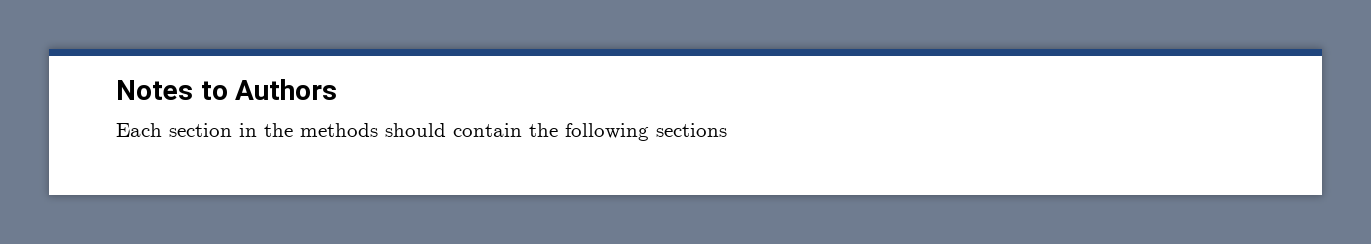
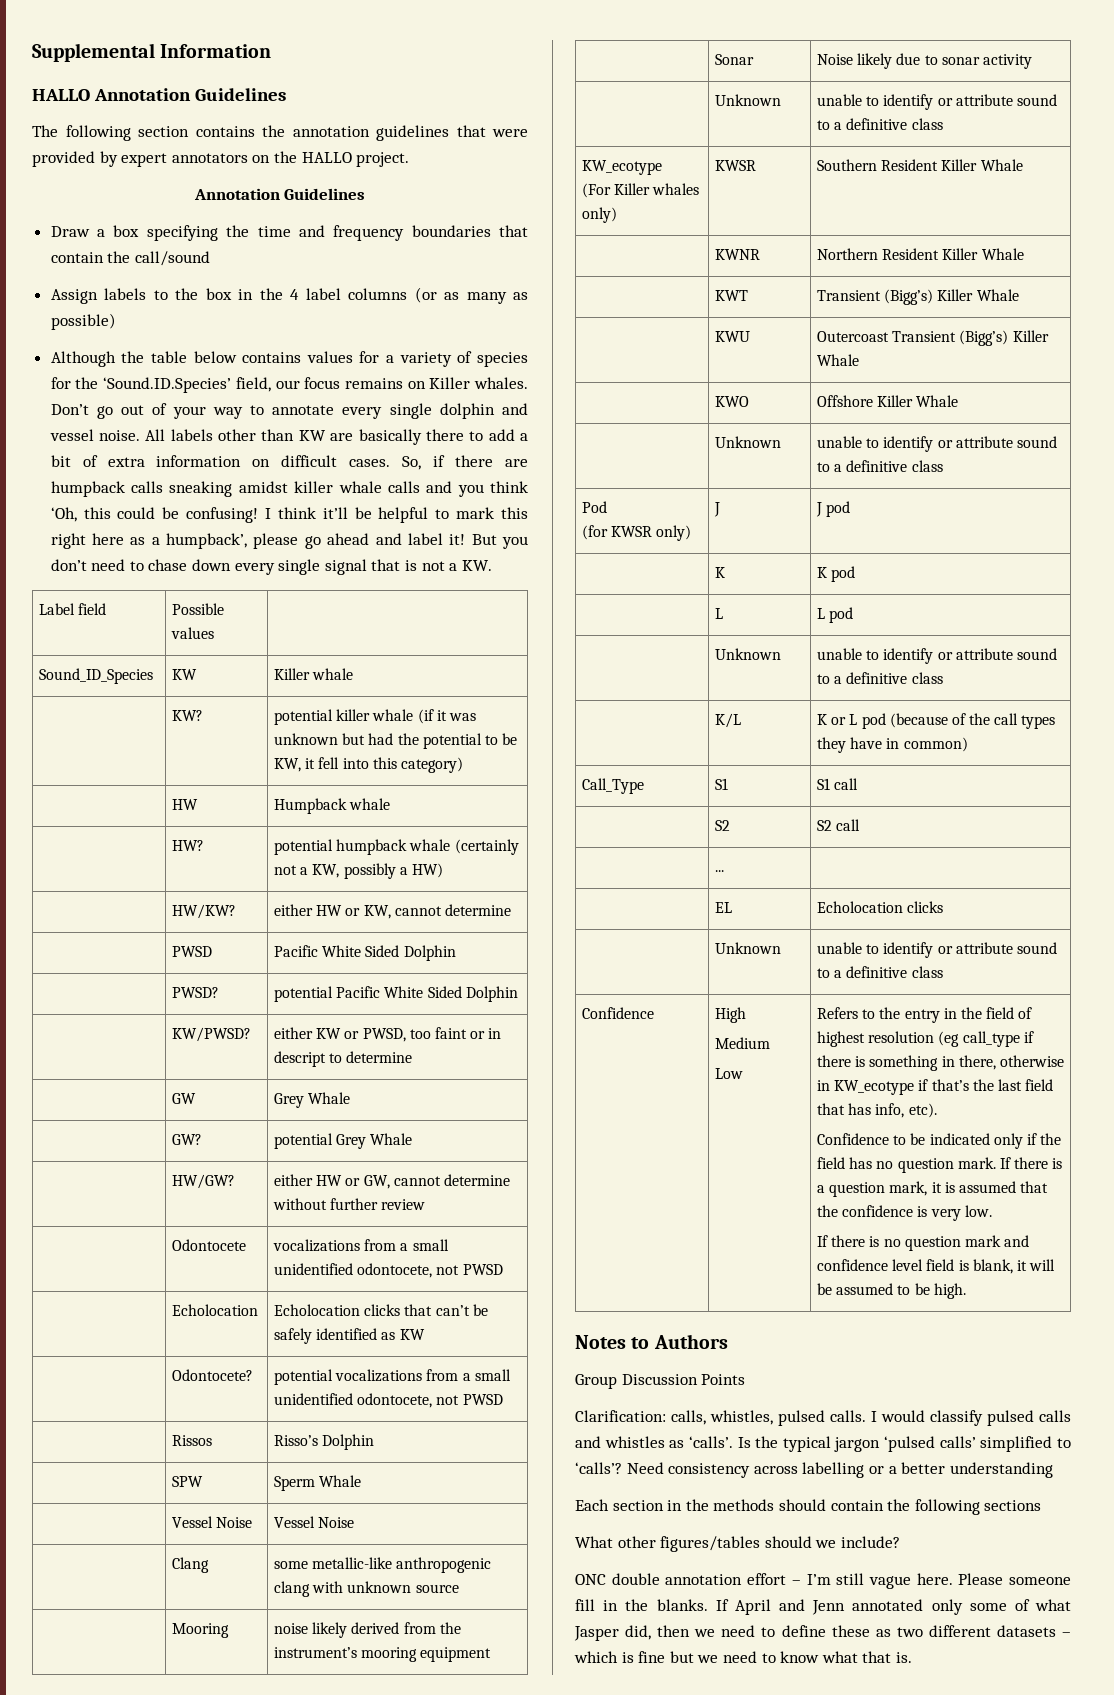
[116,79,338,100] Notes to Authors -> [32,43,272,62] [32,88,286,101] [32,125,528,141] [32,151,410,167] [193,188,366,200] [50,225,528,241] [50,251,210,266] [50,287,528,304] [50,313,116,330] [50,351,528,367] [50,377,528,393] [50,403,528,419] [49,429,529,445] [50,455,528,470] [50,481,528,497] [50,507,528,523] [50,533,529,549] [50,559,492,575] [38,603,107,615] [171,603,224,615] [170,627,214,639] [38,668,153,684] [171,669,197,680] [273,668,354,680] [171,710,203,721] [273,709,476,725] [273,733,518,749] [273,757,463,773] [171,799,198,810] [273,798,391,814] [171,840,204,851] [273,839,519,855] [273,863,443,879] [171,904,236,919] [273,904,511,919] [171,946,212,957] [273,945,456,961] [171,987,219,998] [273,986,518,1002] [171,1027,251,1042] [273,1027,502,1042] [273,1051,413,1067] [171,1093,196,1104] [273,1092,351,1108] [171,1134,202,1145] [273,1133,413,1149] [171,1174,235,1189] [273,1174,510,1189] [272,1198,426,1210] [171,1239,246,1251] [272,1239,449,1252] [273,1263,503,1278] [171,1304,258,1316] [273,1304,488,1316] [273,1328,425,1344] [171,1369,253,1381] [273,1369,511,1385] [273,1393,503,1408] [171,1435,212,1446] [273,1434,375,1450] [171,1476,203,1487] [273,1475,362,1491] [171,1516,253,1528] [273,1516,355,1528] [171,1557,209,1573] [273,1557,492,1573] [273,1581,459,1597] [171,1623,229,1638] [273,1622,461,1638] [273,1647,492,1662] [714,54,754,65] [816,53,1032,69] [714,94,781,106] [816,94,1057,110] [816,118,943,130] [581,160,662,175] [581,183,700,198] [581,207,617,223] [714,160,756,171] [816,159,1023,171] [714,249,760,260] [816,248,1024,260] [714,290,748,301] [816,289,1019,305] [714,331,750,342] [816,330,1049,346] [816,354,859,366] [714,396,749,407] [816,395,959,407] [714,436,781,448] [816,436,1057,452] [816,460,943,472] [581,501,607,513] [581,525,692,541] [713,502,720,517] [815,501,851,517] [714,567,725,578] [816,566,856,582] [714,608,723,619] [816,607,854,623] [714,648,781,660] [816,648,1057,664] [816,672,943,684] [714,713,741,728] [816,713,1056,729] [816,737,968,753] [581,778,644,794] [714,778,728,790] [816,778,859,790] [714,820,730,831] [816,819,861,831] [714,870,724,872] [714,902,732,913] [816,901,944,913] [714,942,781,954] [816,942,1057,958] [816,966,943,978] [581,1007,654,1019] [714,1007,746,1023] [714,1037,770,1049] [714,1068,743,1079] [816,1007,1033,1023] [816,1031,1034,1047] [816,1055,1064,1071] [816,1079,1054,1095] [816,1103,937,1118] [816,1133,1062,1149] [816,1157,1063,1173] [816,1181,1049,1197] [816,1205,992,1221] [816,1235,1030,1251] [816,1259,1056,1274] [816,1283,966,1299] [575,1334,728,1349] [575,1374,746,1389] [575,1410,1071,1426] [575,1436,1071,1452] [575,1462,1053,1478] Supplemental Information // HALLO Annotation Guidelines // The following section contains the annotation guidelines that were provided by expert annotators on the HALLO project. // Annotation Guidelines // Draw a box specifying the time and frequency boundaries that contain the call/sound // Assign labels to the box in the 4 label columns (or as many as possible) // Although the table below contains values for a variety of species for the ‘Sound.ID.Species’ field, our focus remains on Killer whales. Don’t go out of your way to annotate every single dolphin and vessel noise. All labels other than KW are basically there to add a bit of extra information on difficult cases. So, if there are humpback calls sneaking amidst killer whale calls and you think ‘Oh, this could be confusing! I think it’ll be helpful to mark this right here as a humpback’, please go ahead and label it! But you don’t need to chase down every single signal that is not a KW. // Label field | Possible values | // Sound_ID_Species | KW | Killer whale // | KW? | potential killer whale (if it was unknown but had the potential to be KW, it fell into this category) // | HW | Humpback whale // | HW? | potential humpback whale (certainly not a KW, possibly a HW) // | HW/KW? | either HW or KW, cannot determine // | PWSD | Pacific White Sided Dolphin // | PWSD? | potential Pacific White Sided Dolphin // | KW/PWSD? | either KW or PWSD, too faint or in descript to determine // | GW | Grey Whale // | GW? | potential Grey Whale // | HW/GW? | either HW or GW, cannot determine without further review // | Odontocete | vocalizations from a small unidentified odontocete, not PWSD // | Echolocation | Echolocation clicks that can’t be safely identified as KW // | Odontocete? | potential vocalizations from a small unidentified odontocete, not PWSD // | Rissos | Risso’s Dolphin // | SPW | Sperm Whale // | Vessel Noise | Vessel Noise // | Clang | some metallic-like anthropogenic clang with unknown source // | Mooring | noise likely derived from the instrument’s mooring equipment // | Sonar | Noise likely due to sonar activity // | Unknown | unable to identify or attribute sound to a definitive class // KW_ecotype // (For Killer whales only) | KWSR | Southern Resident Killer Whale // | KWNR | Northern Resident Killer Whale // | KWT | Transient (Bigg’s) Killer Whale // | KWU | Outercoast Transient (Bigg’s) Killer Whale // | KWO | Offshore Killer Whale // | Unknown | unable to identify or attribute sound to a definitive class // Pod // (for KWSR only) | J | J pod // | K | K pod // | L | L pod // | Unknown | unable to identify or attribute sound to a definitive class // | K/L | K or L pod (because of the call types they have in common) // Call_Type | S1 | S1 call // | S2 | S2 call // | ... | // | EL | Echolocation clicks // | Unknown | unable to identify or attribute sound to a definitive class // Confidence | High // Medium // Low | Refers to the entry in the field of highest resolution (eg call_type if there is something in there, otherwise in KW_ecotype if that’s the last field that has info, etc). // Confidence to be indicated only if the field has no question mark. If there is a question mark, it is assumed that the confidence is very low. // If there is no question mark and confidence level field is blank, it will be assumed to be high. // Notes to Authors // Group Discussion Points // Clarification: calls, whistles, pulsed calls. I would classify pulsed calls and whistles as ‘calls’. Is the typical jargon ‘pulsed calls’ simplified to ‘calls’? Need consistency across labelling or a better understanding
(727, 130) none -> [575,1536,900,1552] [575,1573,1071,1589] [575,1599,1071,1615] [574,1625,1071,1641] [574,1651,912,1663] // What other figures/tables should we include? // ONC double annotation effort – I’m still vague here. Please someone fill in the blanks. If April and Jenn annotated only some of what Jasper did, then we need to define these as two different datasets – which is fine but we need to know what that is.

